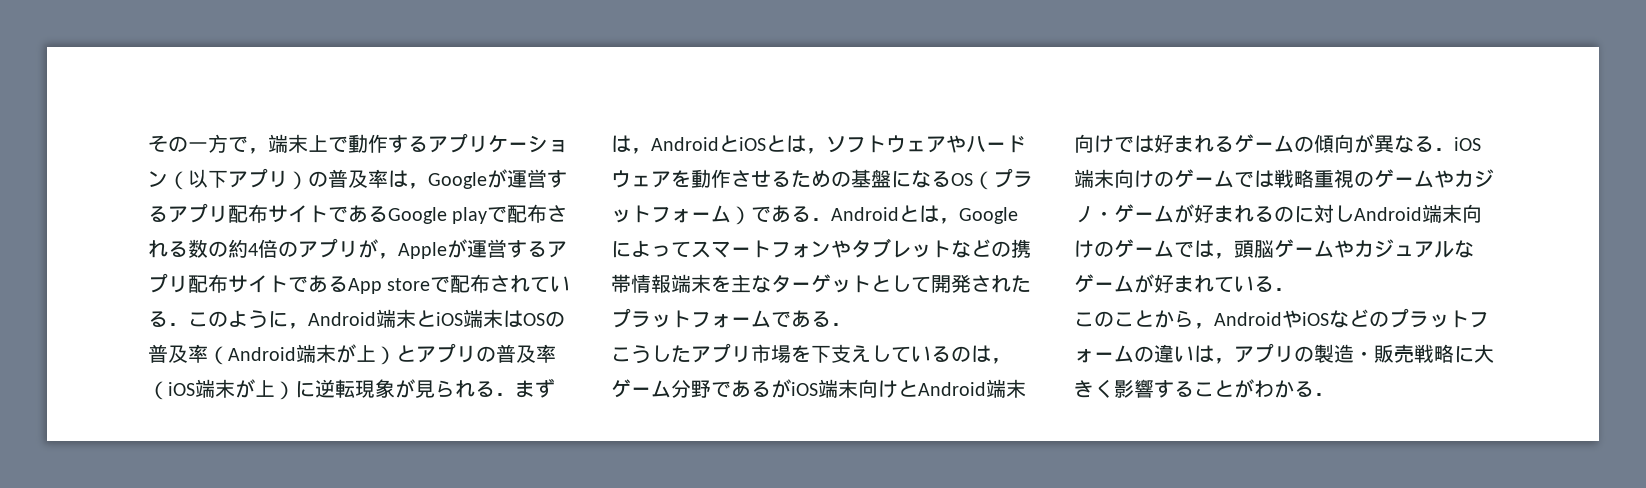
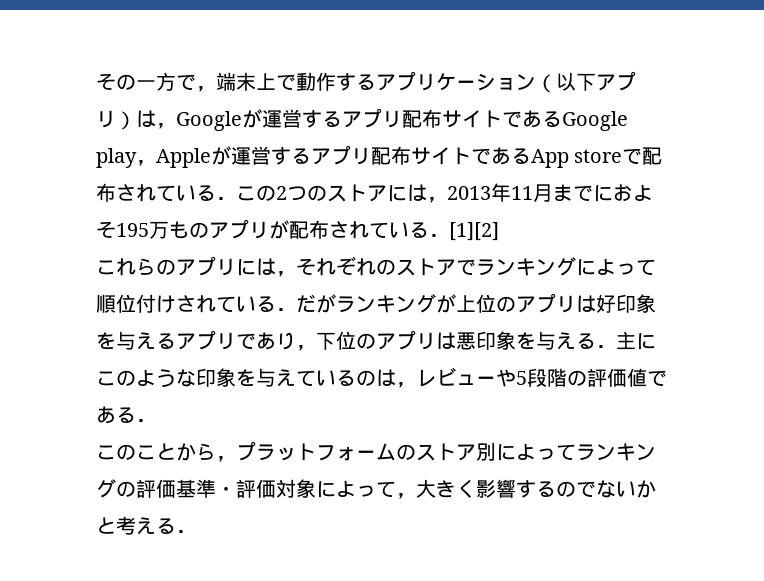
[308,169,388,188] の普及率 -> (136, 120) none
[487,204,568,223] [148,238,378,258] で配布される数の約4倍のアプリが -> (137, 158) none
[228,309,565,329] [148,343,556,365] [148,378,555,400] [611,135,1026,154] [611,168,1033,190] [611,205,1018,225] [611,238,1031,258] [611,274,1031,293] [611,308,851,328] [611,343,1011,364] [611,379,1026,398] [1074,134,1481,153] [1074,169,1494,188] [1074,204,1482,223] [1074,239,1474,259] [1074,274,1254,293] ように，Android端末とiOS端末はOSの普及率（Android端末が上）とアプリの普及率（iOS端末が上）に逆転現象が見られる．まずは，AndroidとiOSとは，ソフトウェアやハードウェアを動作させるための基盤になるOS（プラットフォーム）である．Androidとは，Googleによってスマートフォンやタブレットなどの携帯情報端末を主なターゲットとして開発されたプラットフォームである． // こうしたアプリ市場を下支えしているのは，ゲーム分野であるがiOS端末向けとAndroid端末向けでは好まれるゲームの傾向が異なる．iOS端末向けのゲームでは戦略重視のゲームやカジノ・ゲームが好まれるのに対しAndroid端末向けのゲームでは，頭脳ゲームやカジュアルなゲームが好まれてい -> [276,183,653,203] [96,219,499,241] [96,256,656,277] [96,293,656,313] [96,330,656,351] [96,367,667,388] [96,406,116,424] 2つのストアには，2013年11月までにおよそ195万ものアプリが配布されている．[1][2] // これらのアプリには，それぞれのストアでランキングによって順位付けされている．だがランキングが上位のアプリは好印象を与えるアプリであり，下位のアプリは悪印象を与える．主にこのような印象を与えているのは，レビューや5段階の評価値であ
[1214,309,1389,328] AndroidやiOSなどの -> (236, 459) none
[1154,343,1494,364] [1074,379,1294,398] 違いは，アプリの製造・販売戦略に大きく影響することがわか -> [416,442,656,461] [96,479,656,499] [96,516,156,535] ストア別によってランキングの評価基準・評価対象によって，大きく影響するのでないかと考え

